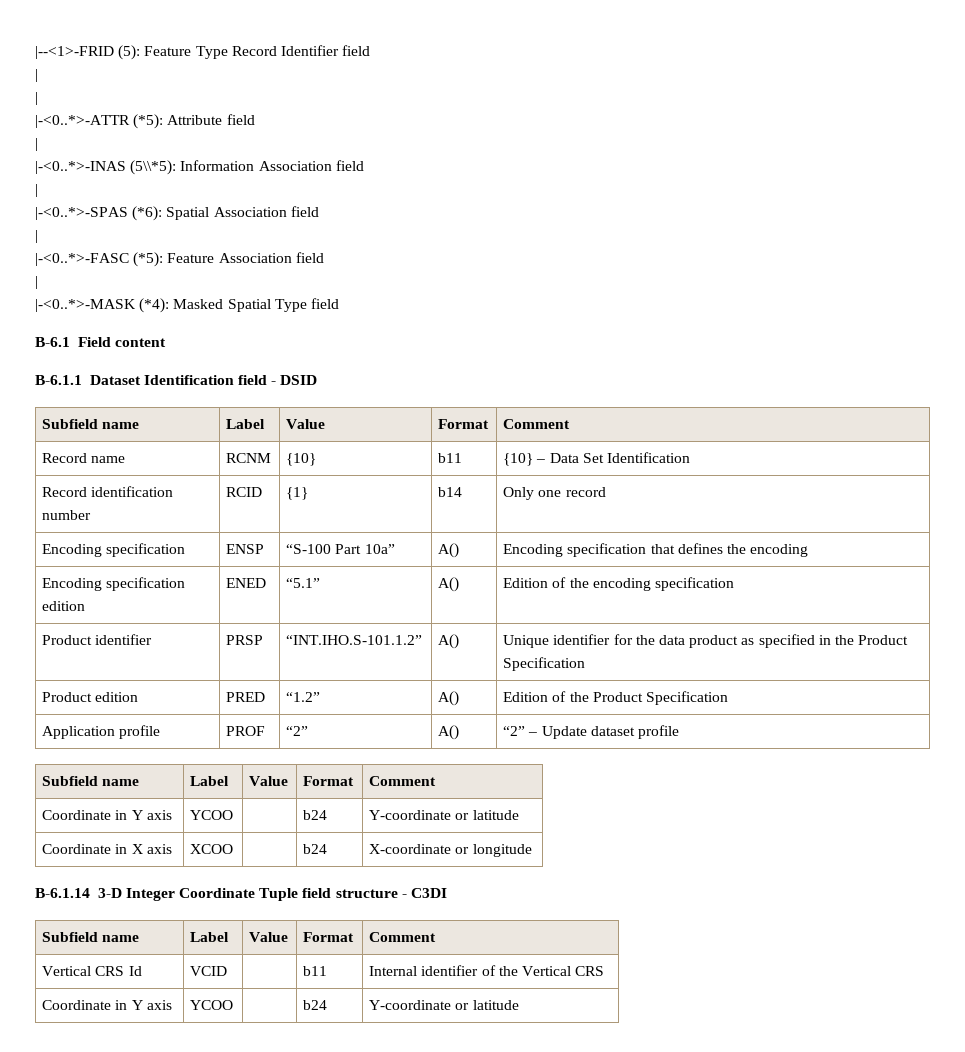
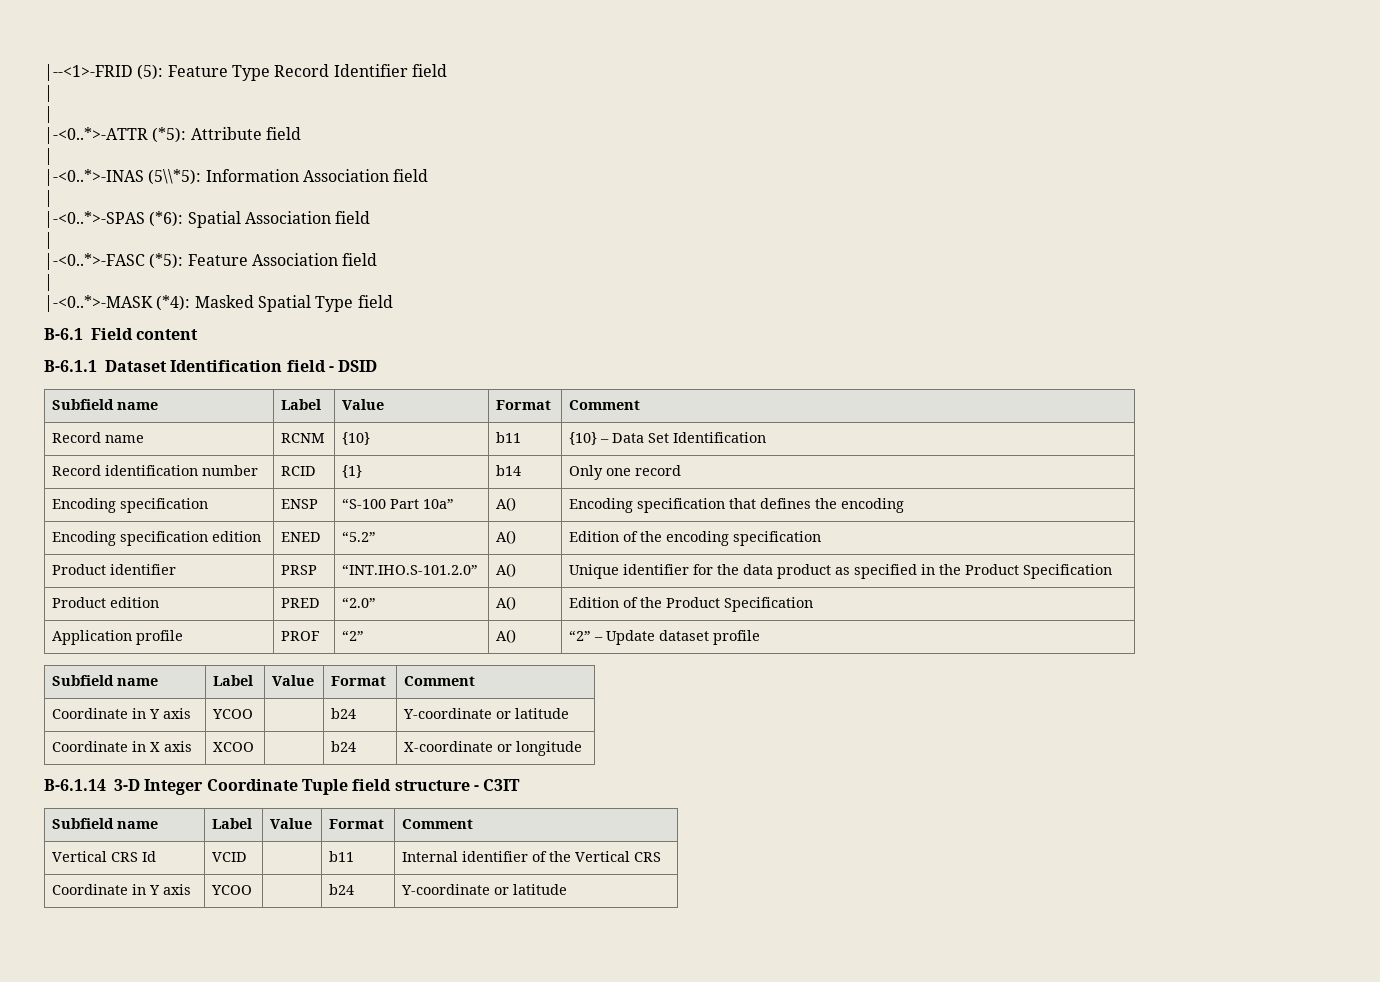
[286,578,321,588] “5.1” -> [342,531,377,542] “5.2”
[286,635,423,645] “INT.IHO.S-101.1.2” -> [342,564,479,575] “INT.IHO.S-101.2.0”
[286,692,321,702] “1.2” -> [342,597,377,608] “2.0”
[411,888,448,898] C3DI -> [483,779,521,791] C3IT

